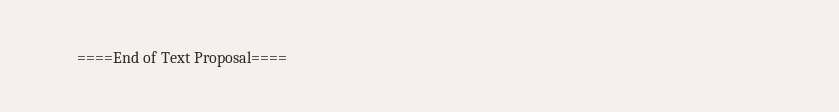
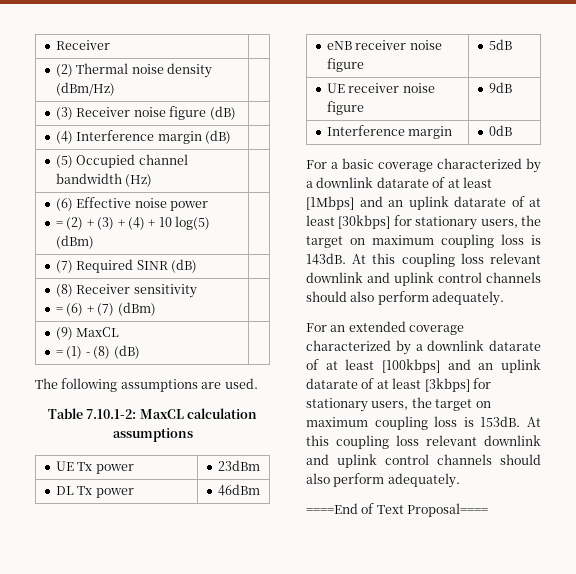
(77, 57) none -> [56,40,111,50] [56,63,213,78] [56,82,116,96] [56,106,236,120] [56,130,232,144] [56,154,188,168] [56,173,153,187] [56,197,209,211] [56,216,211,230] [56,235,95,249] [56,259,198,273] [56,284,197,298] [56,302,156,316] [56,327,120,340] [56,345,140,359] [35,378,258,392] [47,408,258,419] [112,428,193,442] [56,461,134,474] [218,460,261,471] [56,486,134,498] [218,484,261,496] [327,40,442,50] [327,58,365,72] [489,39,513,50] [327,83,435,93] [327,101,365,115] [489,82,513,93] [327,125,453,139] [489,125,513,136] [306,158,541,173] [306,177,492,188] [306,196,541,210] [306,215,541,230] [306,234,541,248] [306,253,541,267] [306,272,541,286] [306,291,505,306] [306,321,465,335] [306,340,541,355] [306,359,541,373] [306,378,491,392] [306,397,491,412] [306,416,541,430] [306,435,541,449] [306,454,541,468] [306,473,460,488] Receiver | // (2) Thermal noise density (dBm/Hz) | // (3) Receiver noise figure (dB) | // (4) Interference margin (dB) | // (5) Occupied channel bandwidth (Hz) | // (6) Effective noise power // = (2) + (3) + (4) + 10 log(5) (dBm) | // (7) Required SINR (dB) | // (8) Receiver sensitivity // = (6) + (7) (dBm) | // (9) MaxCL // = (1) - (8) (dB) | // The following assumptions are used. // Table 7.10.1-2: MaxCL calculation assumptions // UE Tx power | 23dBm // DL Tx power | 46dBm // eNB receiver noise figure | 5dB // UE receiver noise figure | 9dB // Interference margin | 0dB // For a basic coverage characterized by a downlink datarate of at least [1Mbps] and an uplink datarate of at least [30kbps] for stationary users, the target on maximum coupling loss is 143dB. At this coupling loss relevant downlink and uplink control channels should also perform adequately. // For an extended coverage characterized by a downlink datarate of at least [100kbps] and an uplink datarate of at least [3kbps] for stationary users, the target on maximum coupling loss is 153dB. At this coupling loss relevant downlink and uplink control channels should also perform adequately. //

